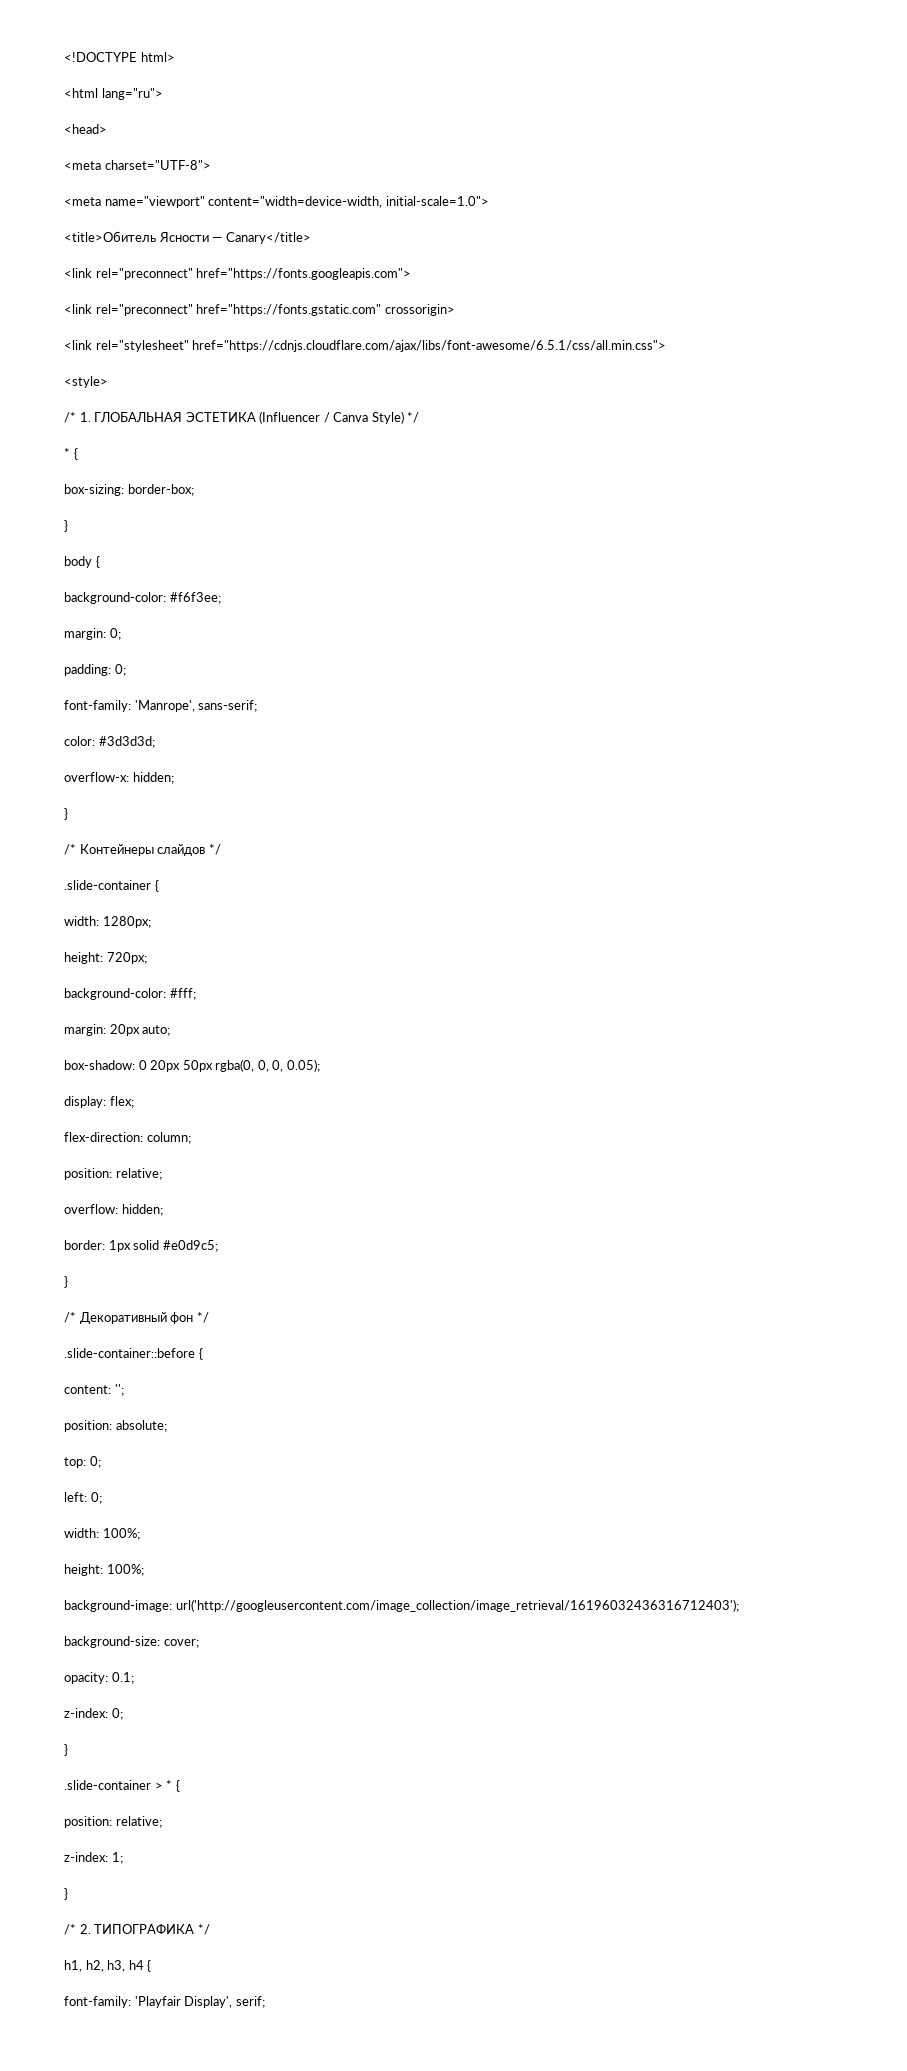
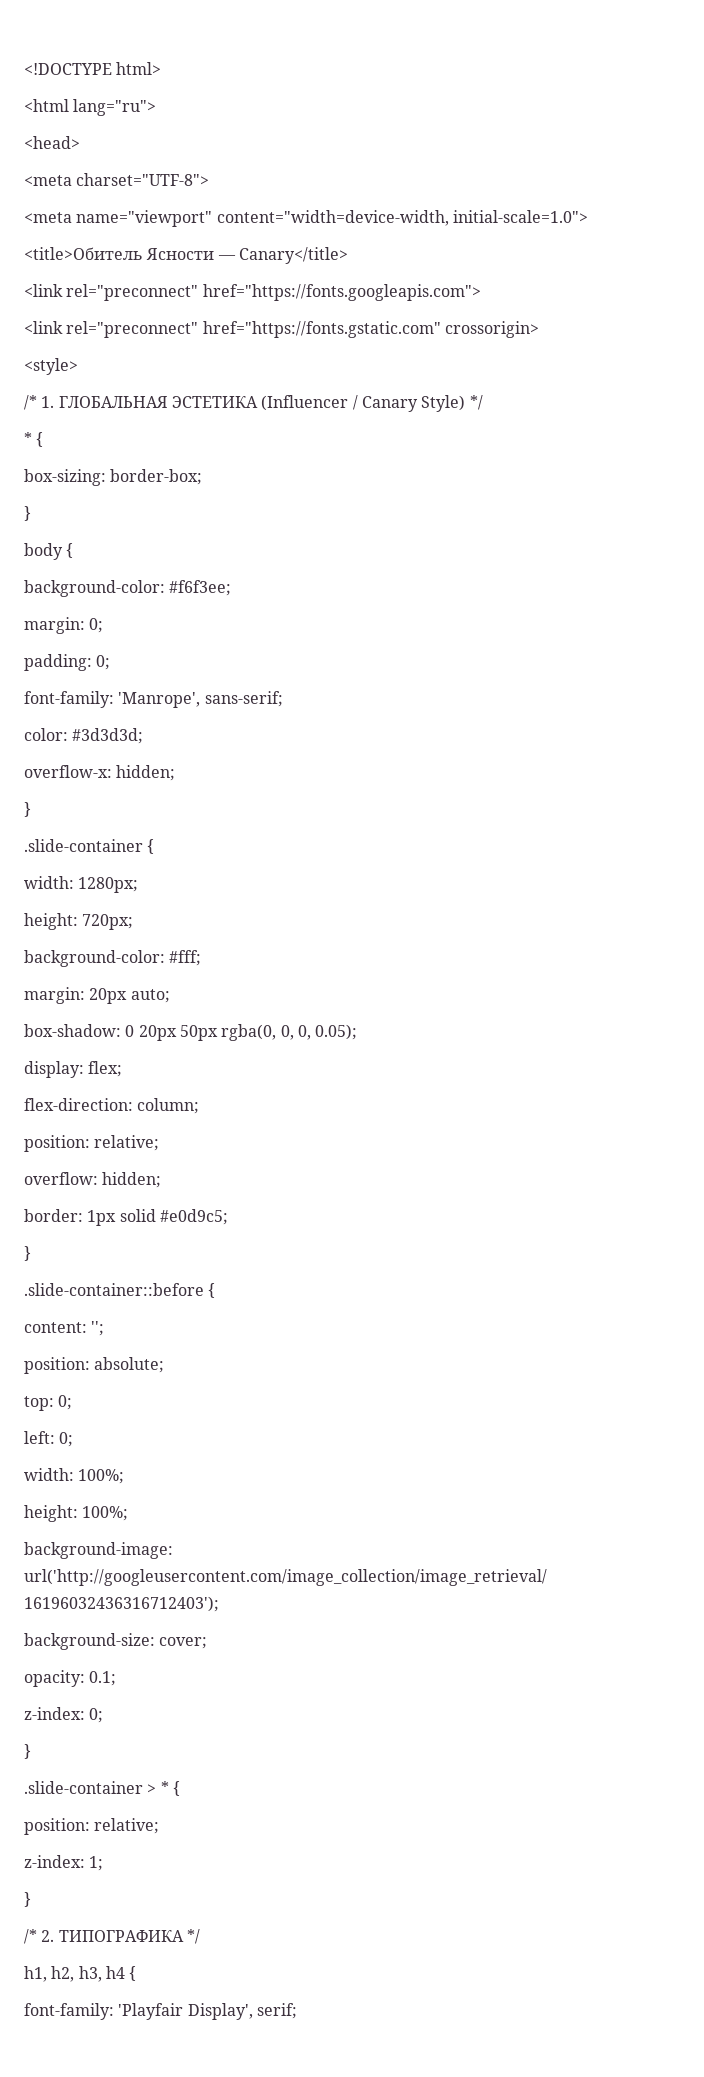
[64,340,667,352] // <link rel="stylesheet" href="https://cdnjs.cloudflare.com/ajax/libs/font-awesome/6.5.1/css/all.min.css"> -> (539, 329) none
[333,412,369,422] Canva -> [361,396,418,412] Canary
[64,844,221,856] // /* Контейнеры слайдов */ -> (31, 809) none
[64,1312,209,1324] // /* Декоративный фон */ -> (31, 1253) none

